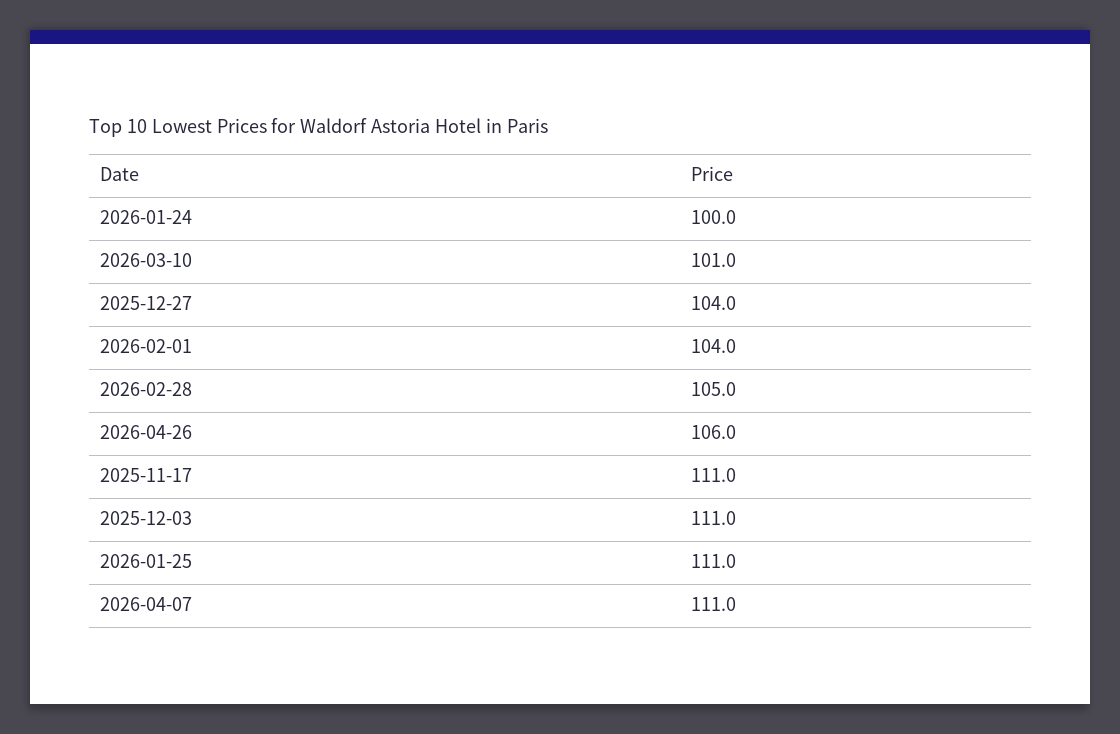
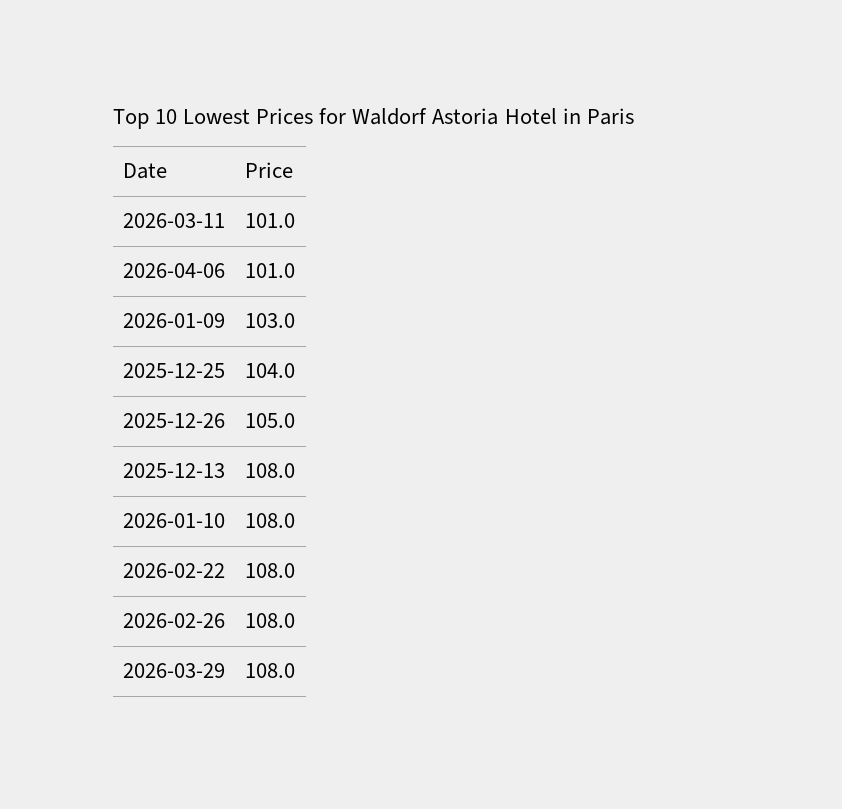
[99,210,192,224] [690,210,736,224] [99,253,192,267] [690,253,736,267] [99,296,192,310] [690,296,736,310] [99,339,192,353] [690,339,736,353] [99,382,192,396] [690,382,736,396] [99,425,192,439] [690,425,736,439] [99,468,192,482] [690,468,736,482] [99,511,192,525] [690,511,736,525] [99,554,192,568] [690,554,736,568] [99,597,192,611] [690,597,736,611] 2026-01-24 | 100.0 // 2026-03-10 | 101.0 // 2025-12-27 | 104.0 // 2026-02-01 | 104.0 // 2026-02-28 | 105.0 // 2026-04-26 | 106.0 // 2025-11-17 | 111.0 // 2025-12-03 | 111.0 // 2026-01-25 | 111.0 // 2026-04-07 | 111.0 -> [122,213,225,228] [244,213,295,228] [122,263,225,278] [244,263,295,278] [122,313,225,328] [244,313,295,328] [122,363,225,378] [244,363,295,378] [122,413,225,428] [244,413,295,428] [122,463,225,478] [244,463,295,478] [122,513,225,528] [244,513,295,528] [122,563,225,578] [244,563,295,578] [122,613,225,628] [244,613,295,628] [122,663,225,678] [244,663,295,678] 2026-03-11 | 101.0 // 2026-04-06 | 101.0 // 2026-01-09 | 103.0 // 2025-12-25 | 104.0 // 2025-12-26 | 105.0 // 2025-12-13 | 108.0 // 2026-01-10 | 108.0 // 2026-02-22 | 108.0 // 2026-02-26 | 108.0 // 2026-03-29 | 108.0

